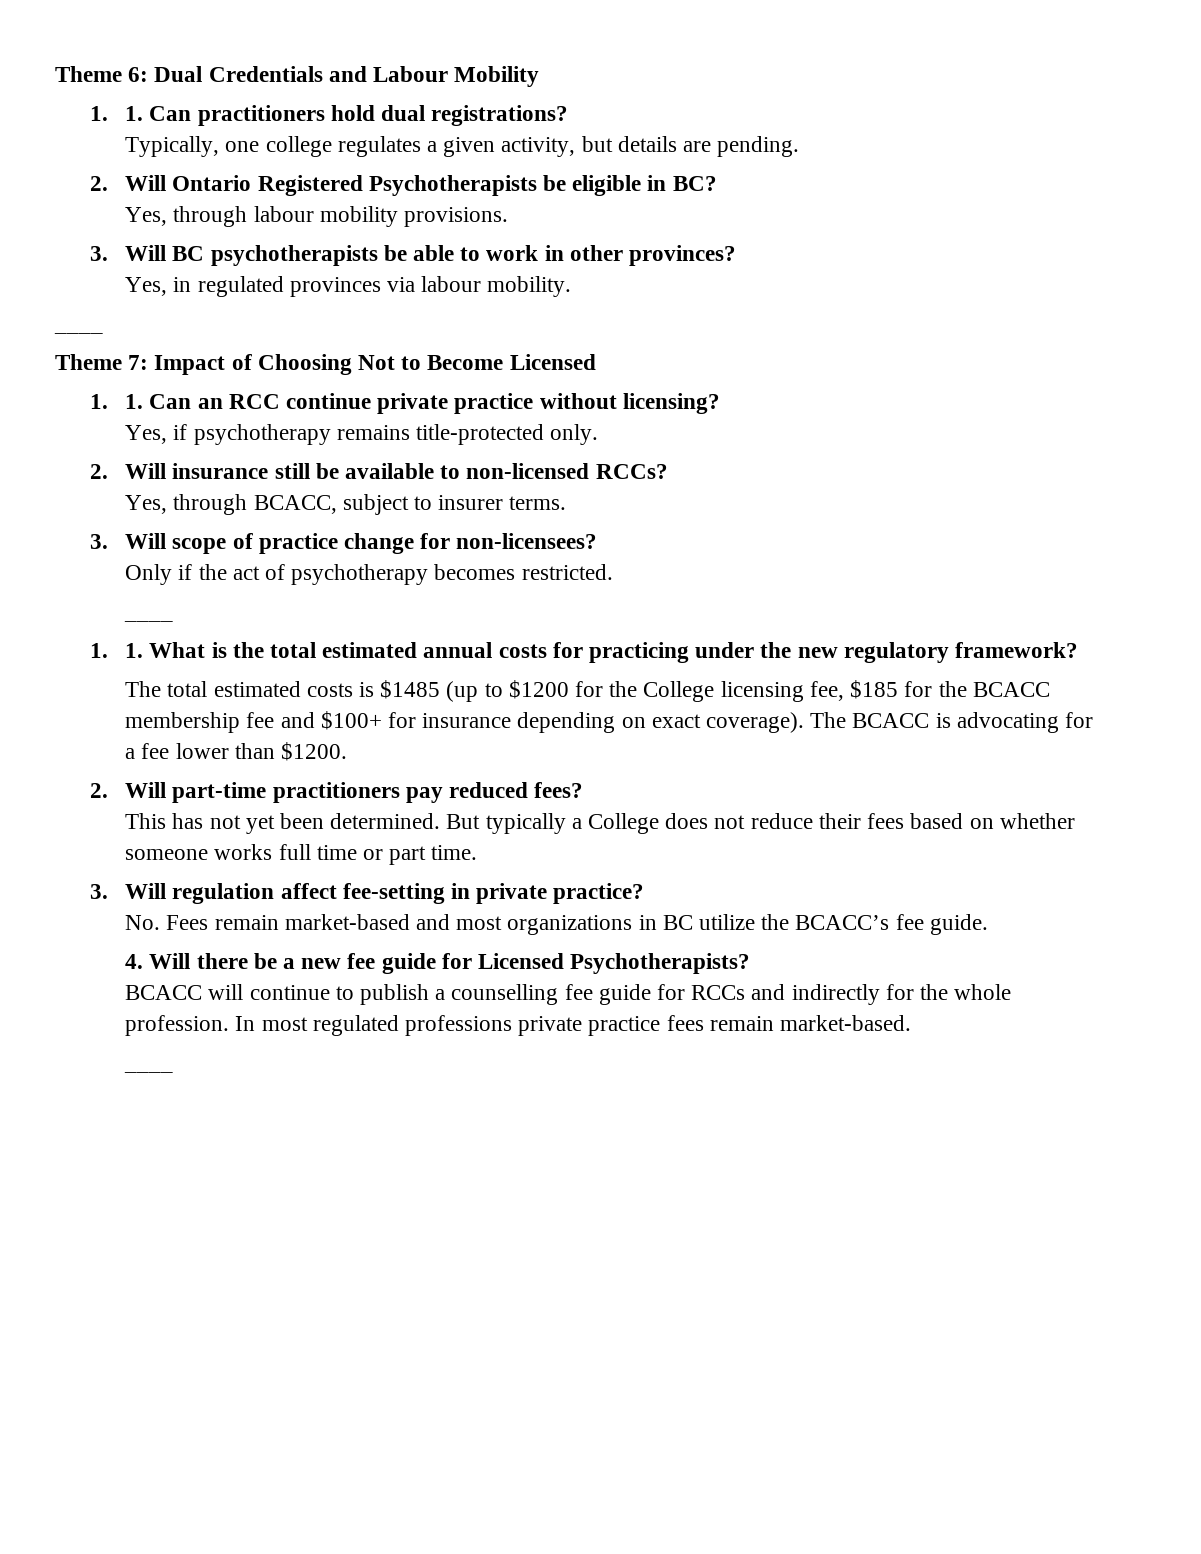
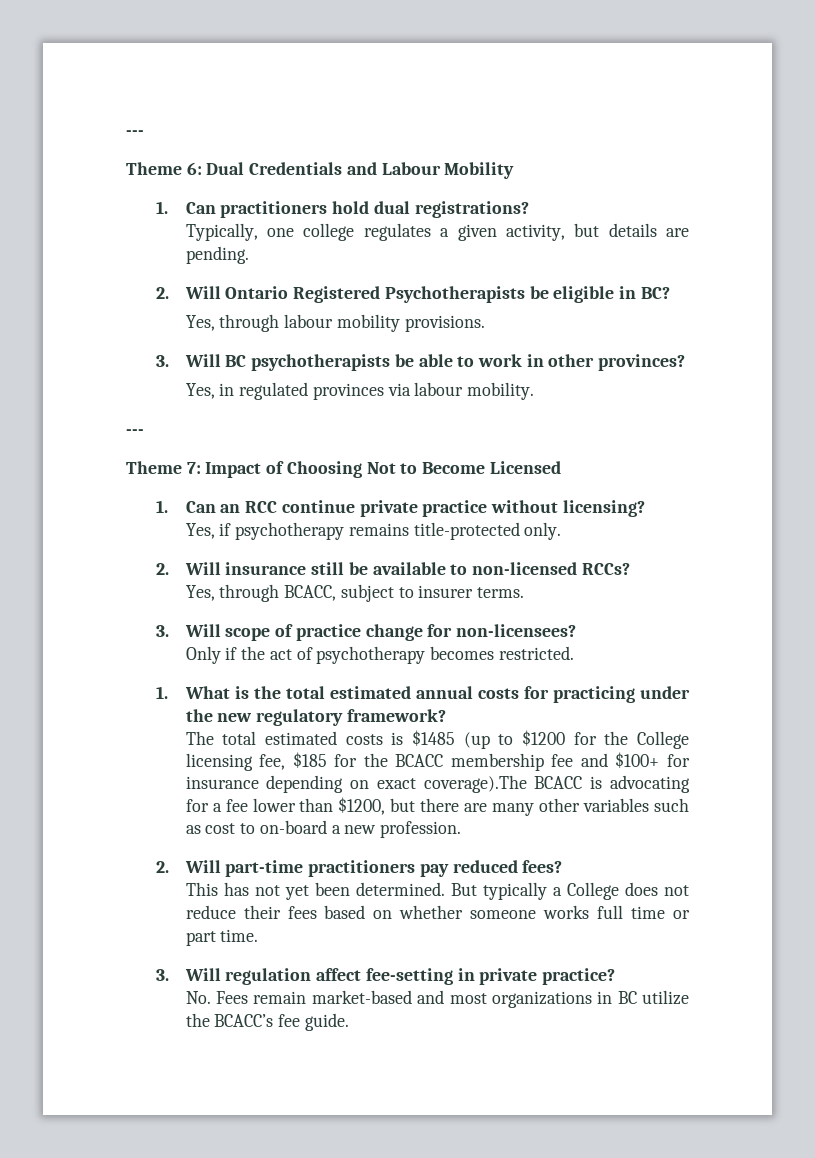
(55, 74) none -> [126,130,144,136] --- //
[125,106,144,121] 1. -> (168, 207) none
[54,331,103,334] ____ -> [126,429,144,435] ---
[125,394,144,409] 1. -> (168, 506) none
[124,619,174,622] [90,643,144,658] // ____ // 1. 1. -> [155,686,168,699] // 1.
[706,712,847,733] coverage). The -> [423,775,527,793] coverage).The
[280,742,347,761] $1200. -> [338,797,690,816] [185,820,462,838] $1200, but there are many other variables such as cost to on-board a new profession.
[125,953,751,974] [125,984,1012,1005] [125,1015,912,1036] [124,1070,174,1073] // 4. Will there be a new fee guide for Licensed Psychotherapists? // BCACC will continue to publish a counselling fee guide for RCCs and indirectly for the whole profession. In most regulated professions private practice fees remain market-based. // ____ -> (349, 1022) none

